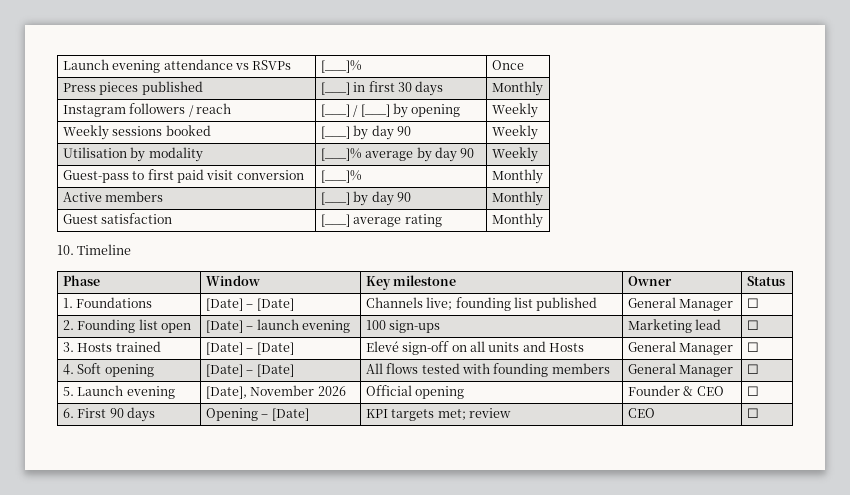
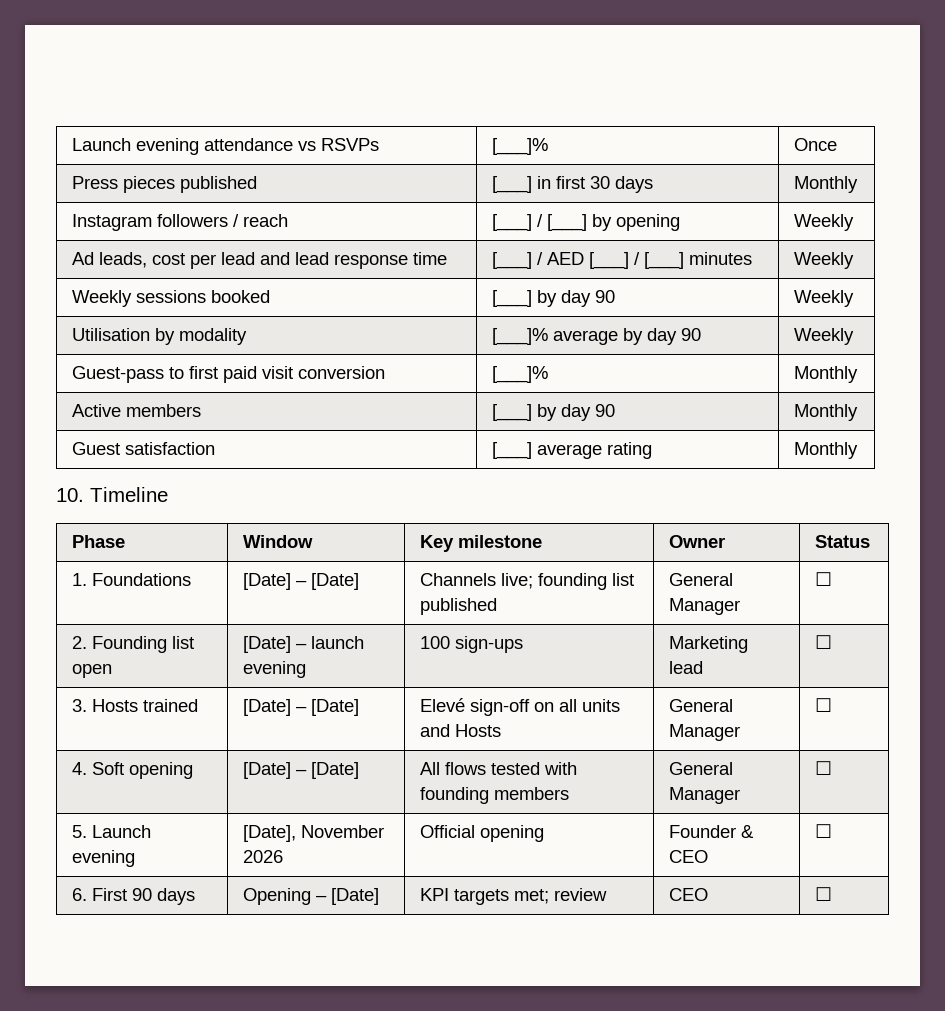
(538, 110) none -> [72,252,448,269] [492,252,753,269] [794,252,855,269] // Ad leads, cost per lead and lead response time | [___] / AED [___] / [___] minutes | Weekly

